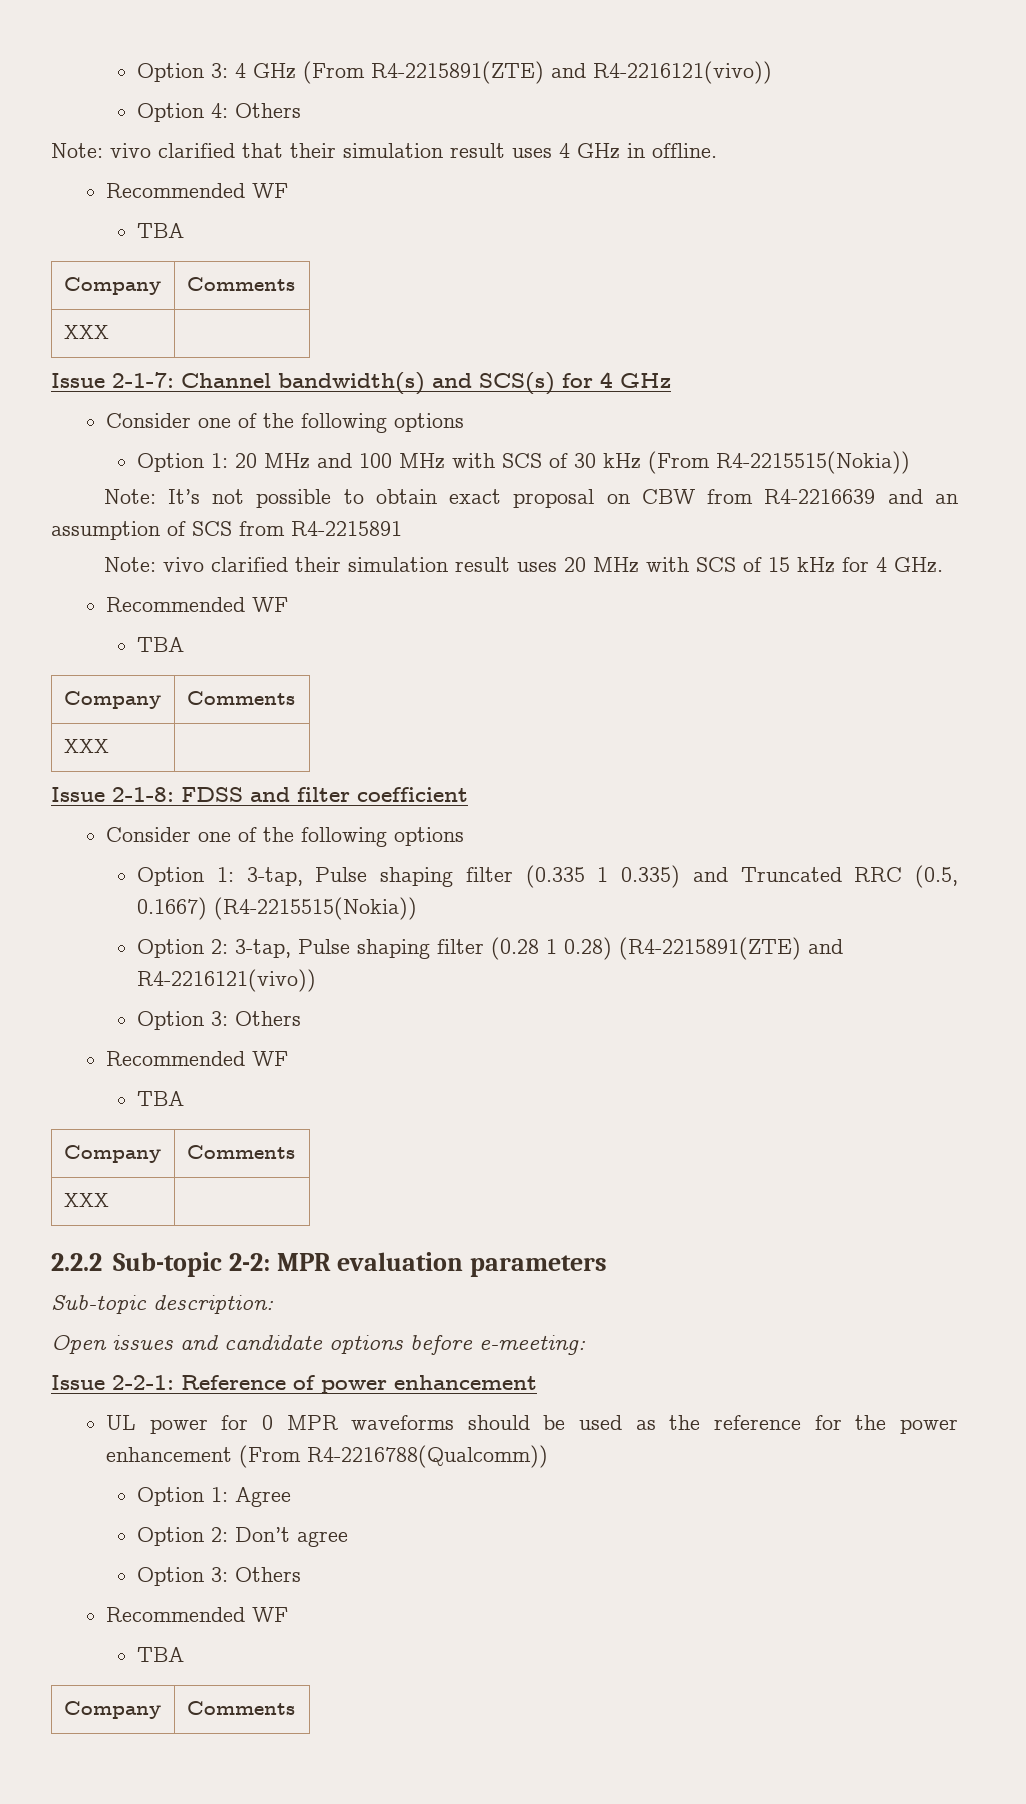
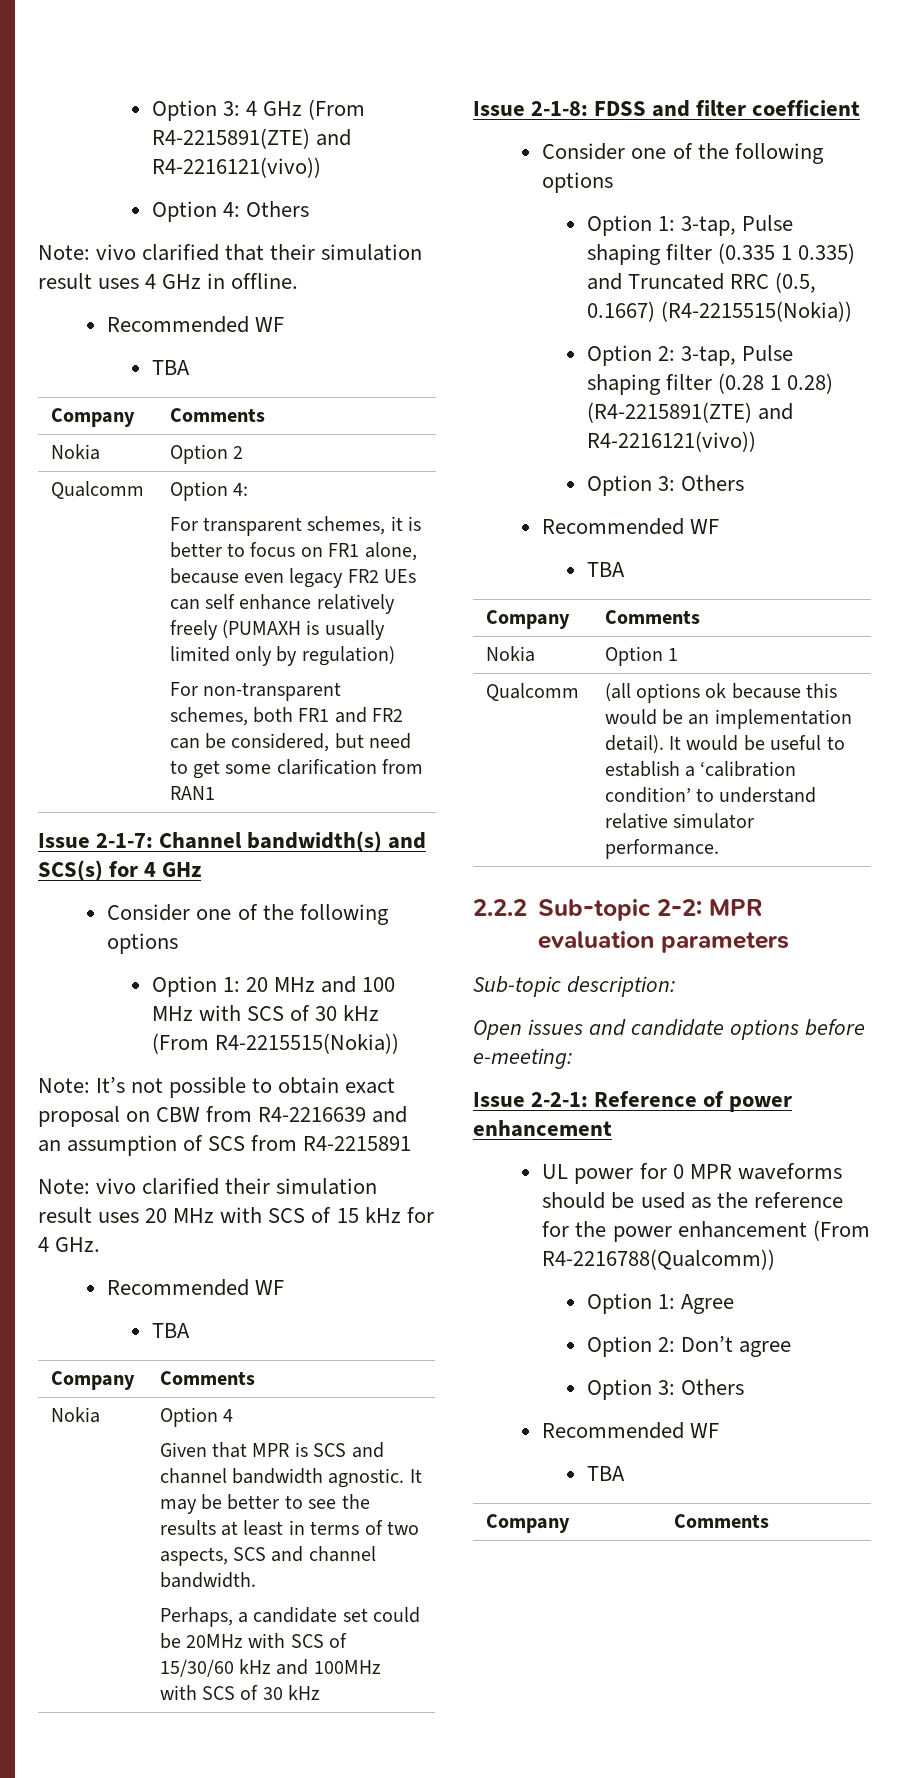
[63,325,109,339] XXX | -> [50,444,100,460] [169,444,243,464] [50,481,144,499] [169,481,248,501] [169,516,422,536] [169,542,417,561] [169,568,417,588] [169,594,395,614] [169,620,385,640] [169,646,395,666] [169,682,341,701] [169,707,404,726] [169,733,412,752] [169,759,424,779] [169,786,215,800] Nokia | Option 2 // Qualcomm | Option 4: // For transparent schemes, it is better to focus on FR1 alone, because even legacy FR2 UEs can self enhance relatively freely (PUMAXH is usually limited only by regulation) // For non-transparent schemes, both FR1 and FR2 can be considered, but need to get some clarification from RAN1
[63,739,109,753] XXX | -> [50,1407,100,1423] [159,1407,233,1427] [159,1442,384,1458] [159,1468,422,1488] [159,1494,370,1514] [159,1520,419,1536] [159,1546,376,1566] [159,1572,256,1588] [159,1607,421,1627] [159,1633,348,1649] [159,1659,381,1677] [159,1685,321,1700] Nokia | Option 4 // Given that MPR is SCS and channel bandwidth agnostic. It may be better to see the results at least in terms of two aspects, SCS and channel bandwidth. // Perhaps, a candidate set could be 20MHz with SCS of 15/30/60 kHz and 100MHz with SCS of 30 kHz
[63,1193,109,1207] XXX | -> [485,646,535,662] [604,646,678,666] [485,683,579,701] [604,683,838,703] [604,709,852,729] [604,735,845,754] [604,761,797,777] [604,787,817,803] [604,813,754,829] [604,839,719,859] Nokia | Option 1 // Qualcomm | (all options ok because this would be an implementation detail). It would be useful to establish a ‘calibration condition’ to understand relative simulator performance.

